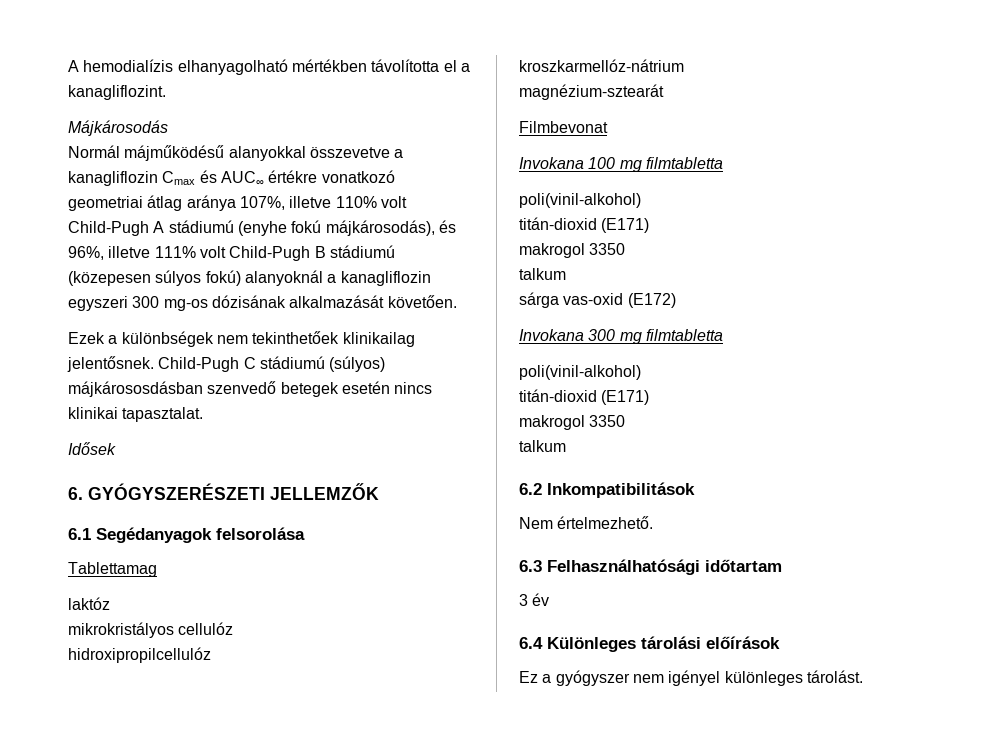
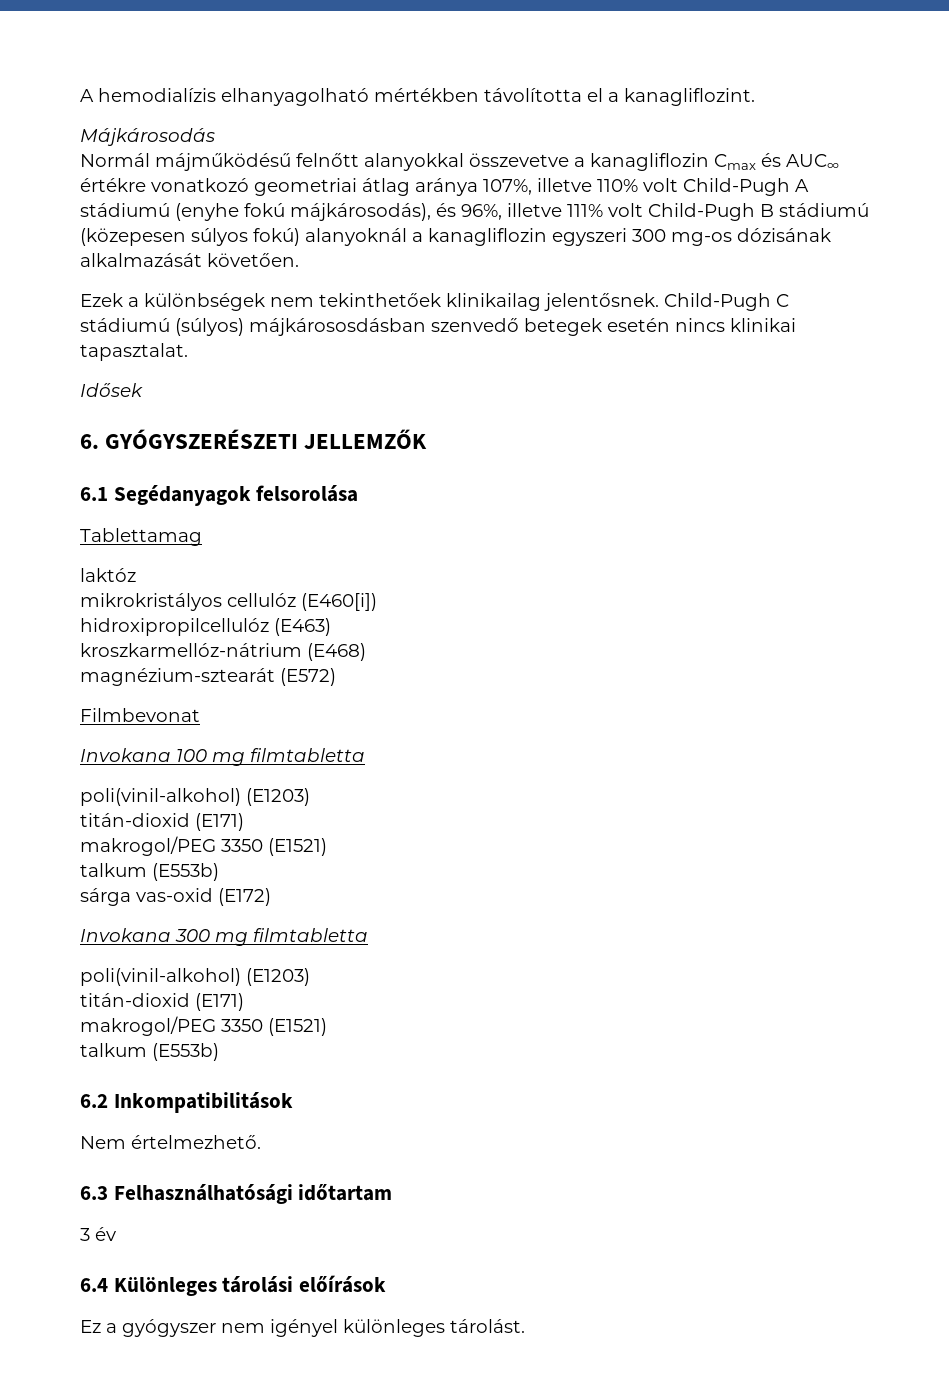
(225, 153) none -> [296,153,359,167] felnőtt
(234, 628) none -> [301,593,377,611] (E460[i])
(211, 655) none -> [274,618,331,636] (E463)
(684, 65) none -> [307,643,366,661] (E468)
(664, 92) none -> [280,668,336,686] (E572)
[519,217,650,233] [519,243,626,258] [519,268,566,280] // titán-dioxid (E171) // makrogol 3350 // talkum -> [246,788,310,806] [80,813,244,831] [80,836,327,856] [80,863,219,881] (E1203) // titán-dioxid (E171) // makrogol/PEG 3350 (E1521) // talkum (E553b)
[519,389,650,405] [519,415,626,430] [519,440,566,452] // titán-dioxid (E171) // makrogol 3350 // talkum -> [246,968,310,986] [80,993,244,1011] [80,1016,327,1036] [80,1043,219,1061] (E1203) // titán-dioxid (E171) // makrogol/PEG 3350 (E1521) // talkum (E553b)

